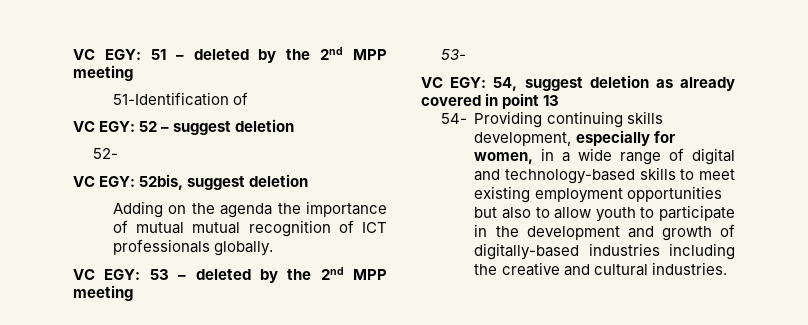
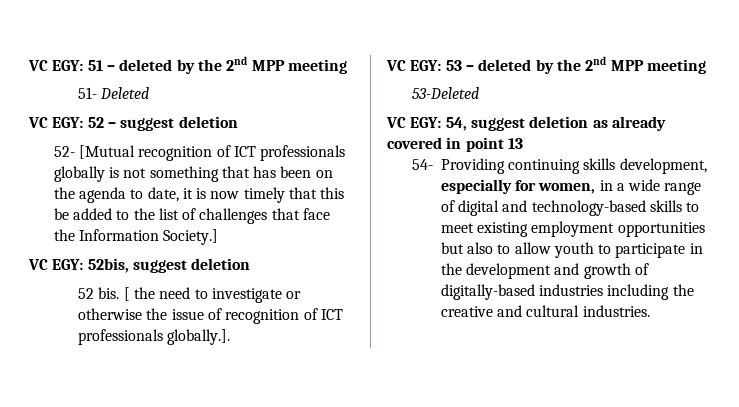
[112,92,248,106] 51-Identification of -> [78,87,150,99] 51- Deleted
(118, 153) none -> [78,145,346,161] [53,166,333,182] [53,187,345,203] [53,208,331,224] [53,229,219,245] [Mutual recognition of ICT professionals globally is not something that has been on the agenda to date, it is now timely that this be added to the list of challenges that face the Information Society.]
[112,201,387,218] [112,220,388,237] [112,239,273,256] Adding on the agenda the importance of mutual mutual recognition of ICT professionals globally. -> [78,287,302,303] [78,308,344,324] [78,329,231,345] 52 bis. [ the need to investigate or otherwise the issue of recognition of ICT professionals globally.].
[440,49,466,60] 53- -> [411,87,479,99] 53-Deleted

